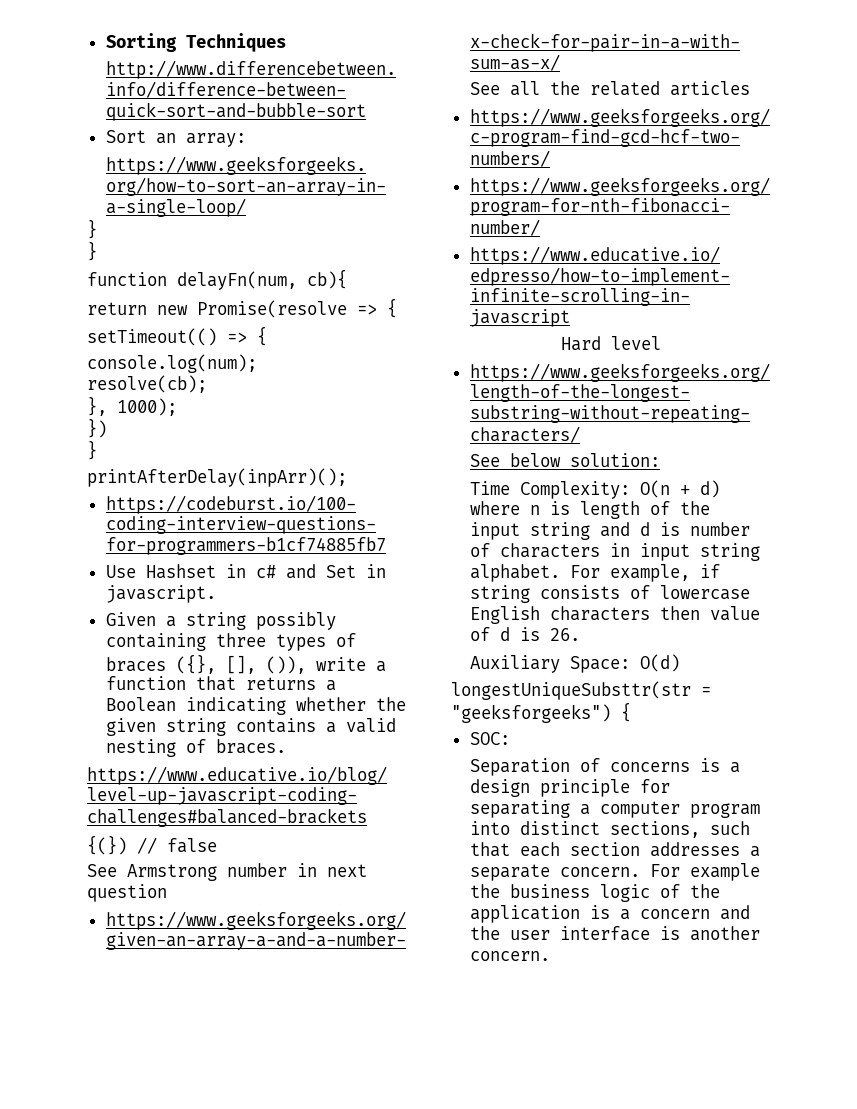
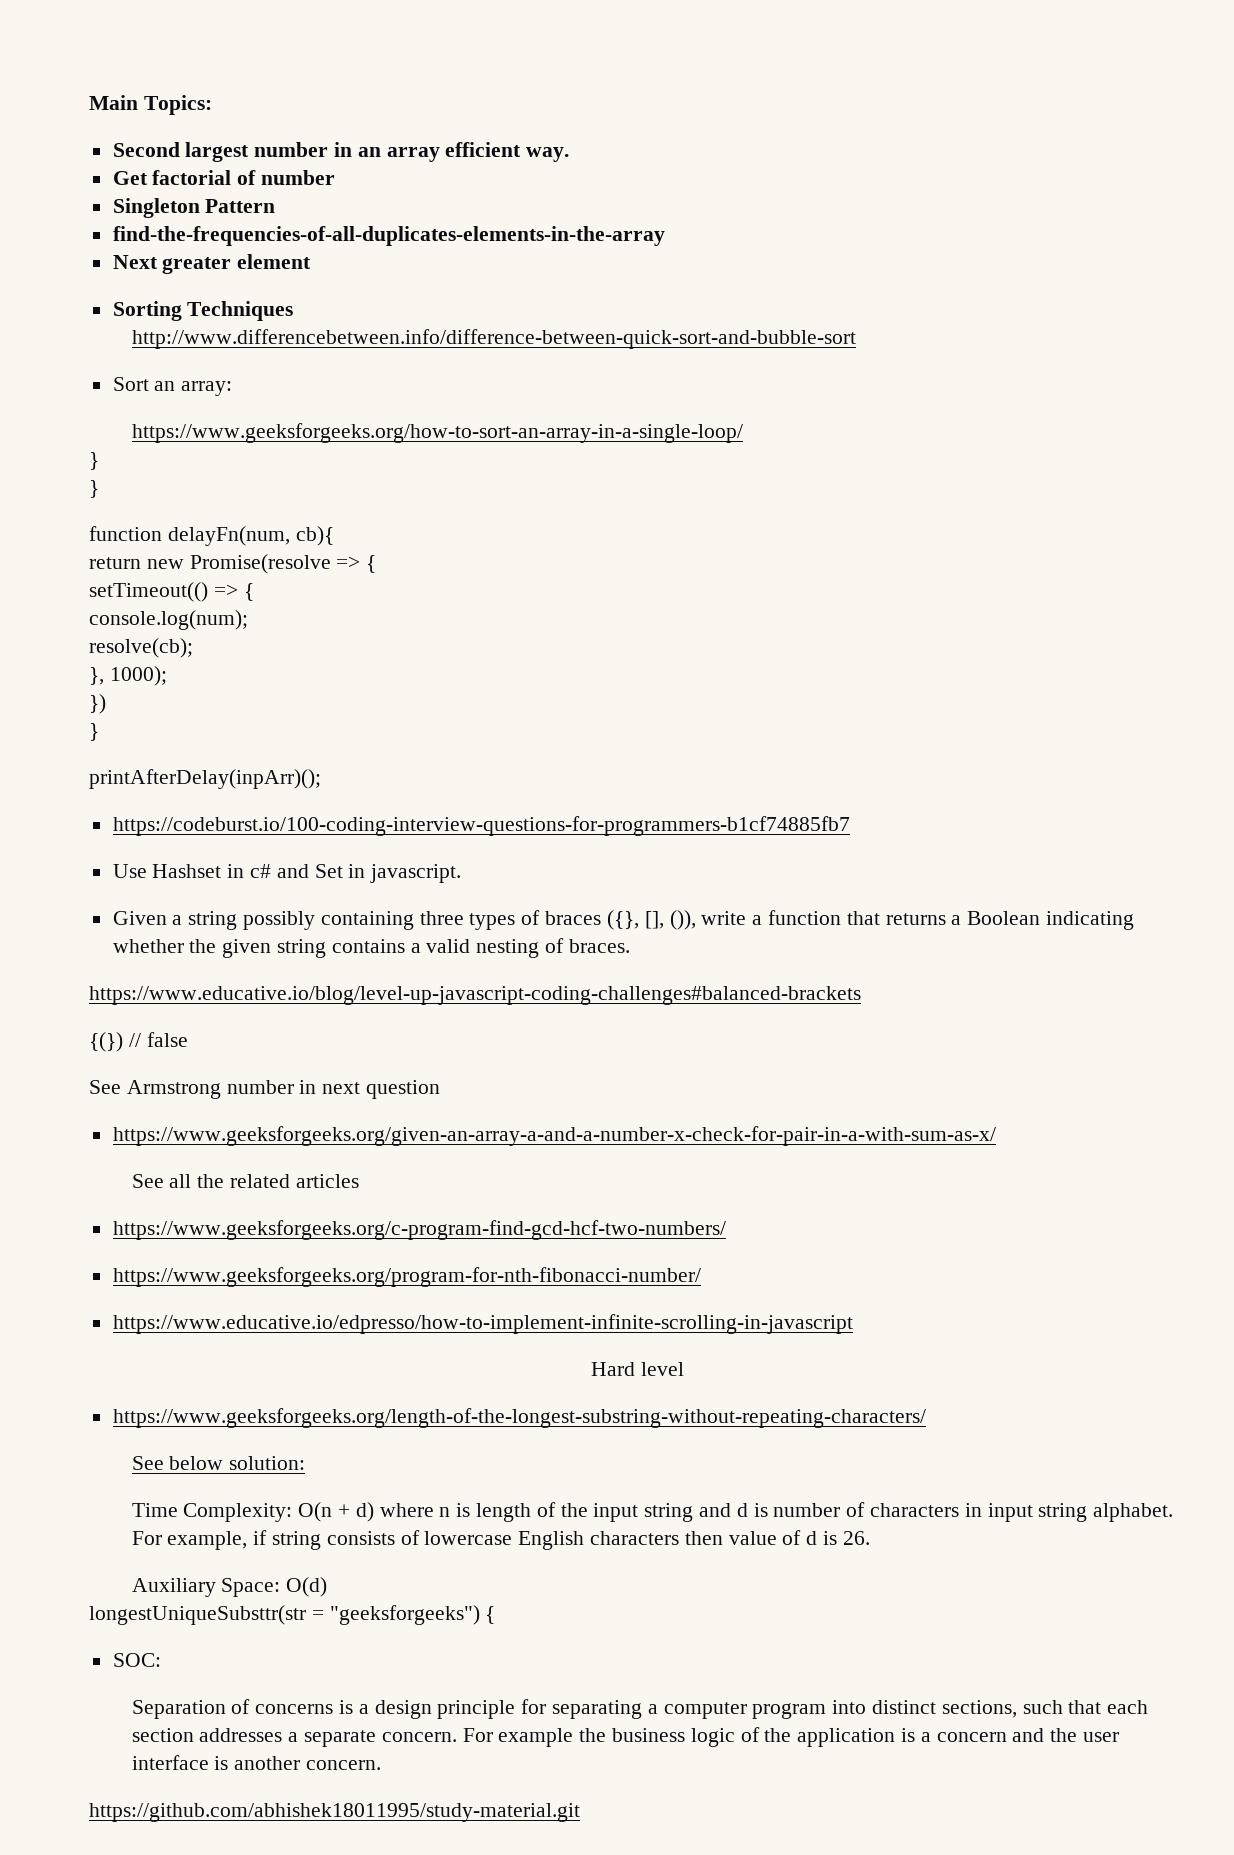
(105, 42) none -> [89,95,212,115] [112,142,570,162] [112,170,336,185] [112,198,276,218] [112,226,665,246] [112,254,312,274] Main Topics: // Second largest number in an array efficient way. // Get factorial of number // Singleton Pattern // find-the-frequencies-of-all-duplicates-elements-in-the-array // Next greater element //
(551, 956) none -> [89,1803,580,1822] // https://github.com/abhishek18011995/study-material.git

